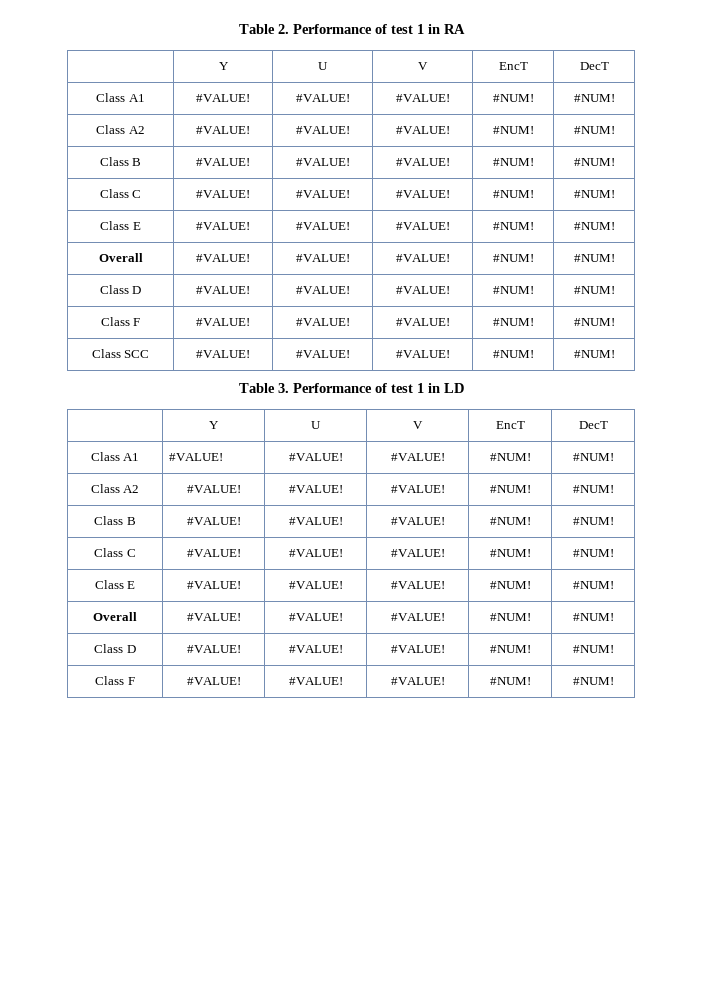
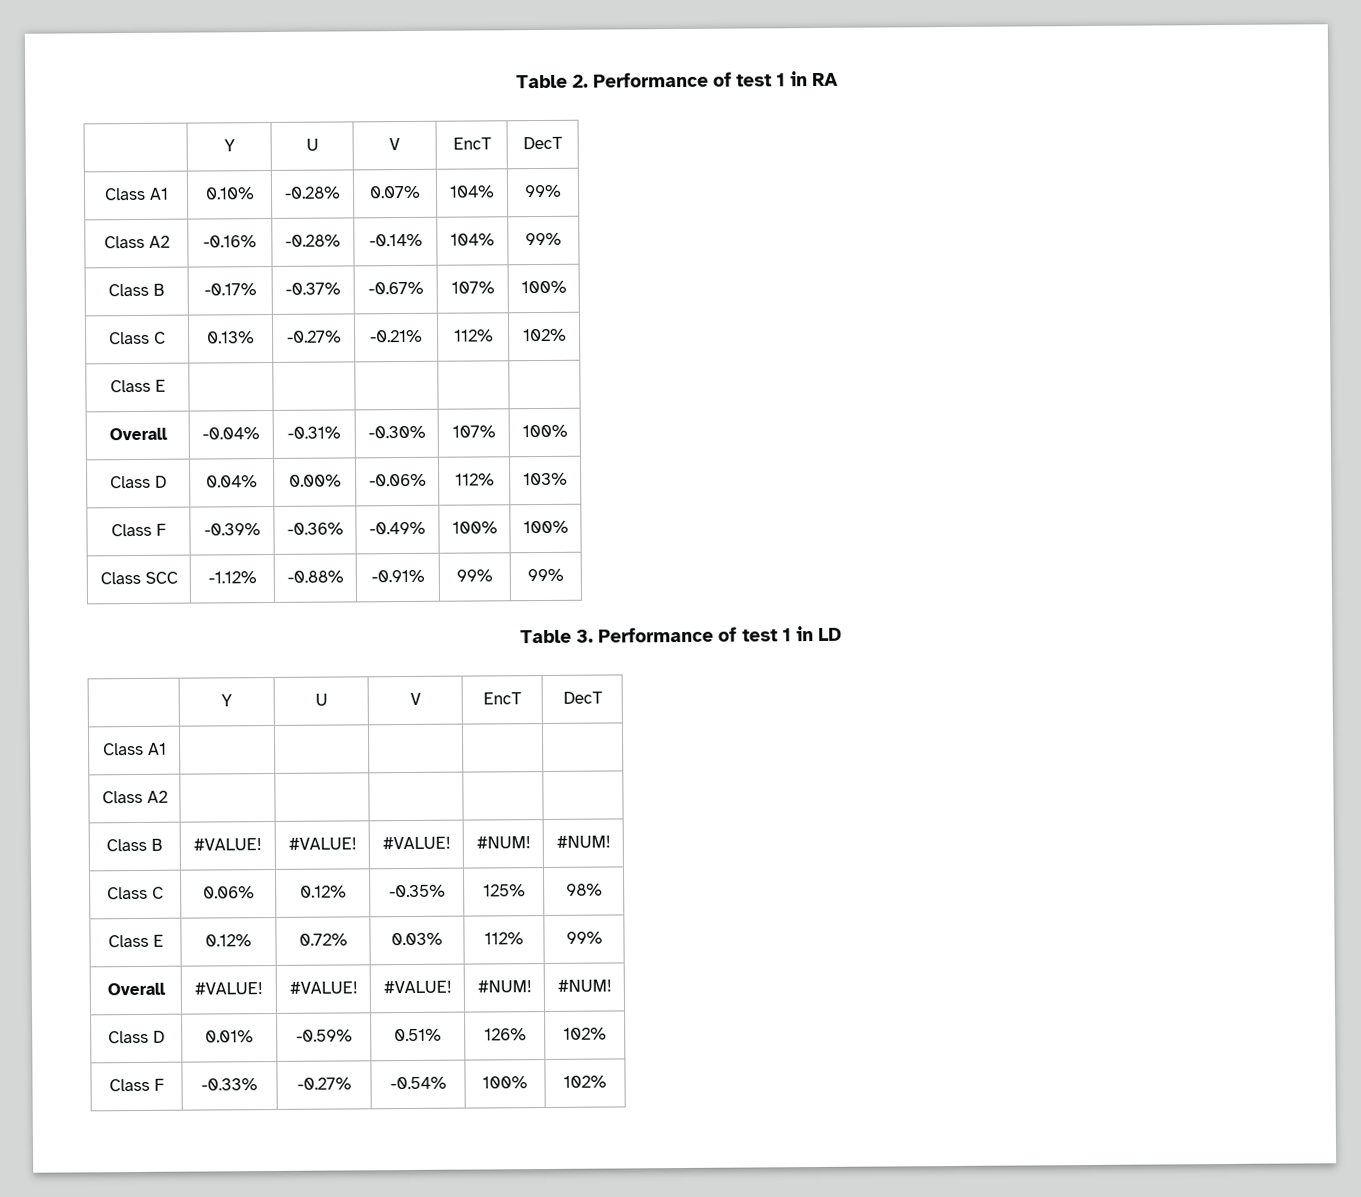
[196,94,250,102] [295,94,350,102] [395,94,450,102] [492,94,534,102] [573,94,615,102] [96,125,145,134] [196,126,250,134] [295,126,350,134] [395,126,450,134] [492,126,534,134] [573,126,615,134] [99,157,142,166] [196,158,250,166] [295,158,350,166] [395,158,450,166] [492,158,534,166] [573,158,615,166] [99,189,142,198] [196,190,250,198] [295,190,350,198] [395,190,450,198] [492,190,534,198] [573,190,615,198] [100,221,141,230] [196,222,250,230] [295,222,350,230] [395,222,450,230] [492,222,534,230] [573,222,615,230] [98,253,143,262] [196,254,250,262] [295,254,350,262] [395,254,450,262] [492,254,534,262] [573,254,615,262] [99,285,142,294] [196,286,250,294] [295,286,350,294] [395,286,450,294] [492,286,534,294] [573,286,615,294] [100,317,141,326] [196,318,250,326] [295,318,350,326] [395,318,450,326] [492,318,534,326] [573,318,615,326] [91,349,150,358] [196,350,250,358] [295,350,350,358] [395,350,450,358] [492,350,534,358] [573,350,615,358] #VALUE! | #VALUE! | #VALUE! | #NUM! | #NUM! // Class A2 | #VALUE! | #VALUE! | #VALUE! | #NUM! | #NUM! // Class B | #VALUE! | #VALUE! | #VALUE! | #NUM! | #NUM! // Class C | #VALUE! | #VALUE! | #VALUE! | #NUM! | #NUM! // Class E | #VALUE! | #VALUE! | #VALUE! | #NUM! | #NUM! // Overall | #VALUE! | #VALUE! | #VALUE! | #NUM! | #NUM! // Class D | #VALUE! | #VALUE! | #VALUE! | #NUM! | #NUM! // Class F | #VALUE! | #VALUE! | #VALUE! | #NUM! | #NUM! // Class SCC | #VALUE! | #VALUE! | #VALUE! | #NUM! | #NUM! -> [204,187,255,200] [284,186,341,199] [369,185,421,199] [449,185,495,198] [524,184,562,198] [103,235,170,249] [203,235,257,248] [285,234,341,247] [368,233,423,247] [450,233,495,246] [525,232,562,246] [108,283,165,297] [203,283,257,296] [285,282,341,295] [367,281,424,295] [450,281,495,294] [520,280,567,294] [109,331,166,345] [207,331,255,344] [286,330,342,343] [370,329,423,343] [453,329,494,342] [522,328,567,342] [109,379,166,393] [108,427,168,441] [202,427,260,440] [287,426,341,439] [367,425,426,439] [451,425,496,438] [521,424,568,438] [110,475,167,489] [206,475,258,488] [288,474,342,487] [368,473,427,487] [454,473,495,486] [523,472,568,486] [111,523,166,537] [203,523,261,536] [286,522,344,535] [369,521,426,535] [451,521,498,534] [522,520,569,534] [99,571,178,585] [207,571,257,584] [286,570,344,583] [370,569,425,583] [456,569,493,582] [527,568,564,582] 0.10% | -0.28% | 0.07% | 104% | 99% // Class A2 | -0.16% | -0.28% | -0.14% | 104% | 99% // Class B | -0.17% | -0.37% | -0.67% | 107% | 100% // Class C | 0.13% | -0.27% | -0.21% | 112% | 102% // Class E | | | | | // Overall | -0.04% | -0.31% | -0.30% | 107% | 100% // Class D | 0.04% | 0.00% | -0.06% | 112% | 103% // Class F | -0.39% | -0.36% | -0.49% | 100% | 100% // Class SCC | -1.12% | -0.88% | -0.91% | 99% | 99%
[168,453,223,461] [288,453,343,461] [390,453,445,461] [489,453,531,461] [572,453,614,461] [90,484,140,493] [186,485,241,493] [288,485,343,493] [390,485,445,493] [489,485,531,493] [572,485,614,493] [94,516,136,525] [186,517,241,525] [288,517,343,525] [390,517,445,525] [489,517,531,525] [572,517,614,525] [94,548,136,557] [186,549,241,557] [288,549,343,557] [390,549,445,557] [489,549,531,557] [572,549,614,557] [94,580,136,589] [186,581,241,589] [288,581,343,589] [390,581,445,589] [489,581,531,589] [572,581,614,589] [93,612,137,621] [186,613,241,621] [288,613,343,621] [390,613,445,621] [489,613,531,621] [572,613,614,621] [94,644,136,653] [186,645,241,653] [288,645,343,653] [390,645,445,653] [489,645,531,653] [572,645,614,653] [95,676,135,685] [186,677,241,685] [288,677,343,685] [390,677,445,685] [489,677,531,685] [572,677,614,685] #VALUE! | #VALUE! | #VALUE! | #NUM! | #NUM! // Class A2 | #VALUE! | #VALUE! | #VALUE! | #NUM! | #NUM! // Class B | #VALUE! | #VALUE! | #VALUE! | #NUM! | #NUM! // Class C | #VALUE! | #VALUE! | #VALUE! | #NUM! | #NUM! // Class E | #VALUE! | #VALUE! | #VALUE! | #NUM! | #NUM! // Overall | #VALUE! | #VALUE! | #VALUE! | #NUM! | #NUM! // Class D | #VALUE! | #VALUE! | #VALUE! | #NUM! | #NUM! // Class F | #VALUE! | #VALUE! | #VALUE! | #NUM! | #NUM! -> [101,790,168,804] [106,838,163,852] [193,838,262,851] [287,837,357,850] [381,836,451,850] [475,836,531,849] [555,835,611,848] [107,886,164,900] [202,886,255,899] [299,885,347,898] [388,884,446,898] [482,884,526,897] [565,883,603,896] [107,934,164,948] [205,934,252,947] [298,933,348,946] [391,932,443,946] [484,932,524,945] [565,931,603,944] [106,982,166,996] [194,982,263,995] [288,981,358,994] [382,980,452,994] [476,980,532,993] [556,979,612,992] [108,1030,165,1044] [205,1030,254,1043] [295,1029,353,1042] [394,1028,442,1042] [483,1028,527,1041] [563,1027,607,1040] [109,1078,164,1092] [201,1078,258,1091] [296,1077,352,1090] [389,1076,447,1090] [482,1076,528,1089] [563,1075,607,1088] | | | | // Class A2 | | | | | // Class B | #VALUE! | #VALUE! | #VALUE! | #NUM! | #NUM! // Class C | 0.06% | 0.12% | -0.35% | 125% | 98% // Class E | 0.12% | 0.72% | 0.03% | 112% | 99% // Overall | #VALUE! | #VALUE! | #VALUE! | #NUM! | #NUM! // Class D | 0.01% | -0.59% | 0.51% | 126% | 102% // Class F | -0.33% | -0.27% | -0.54% | 100% | 102%

